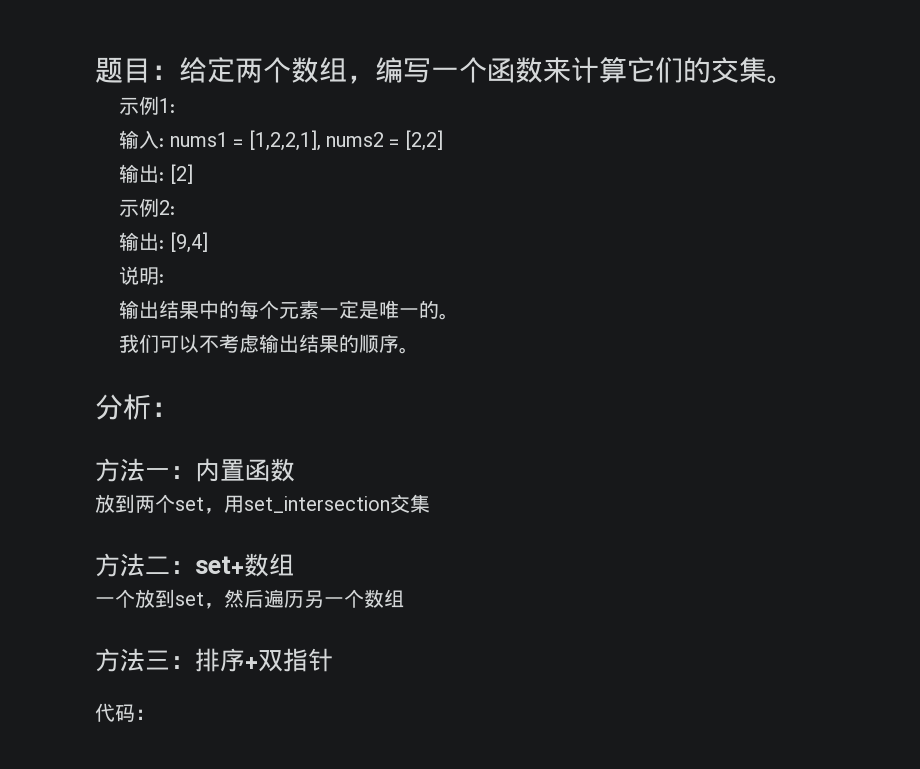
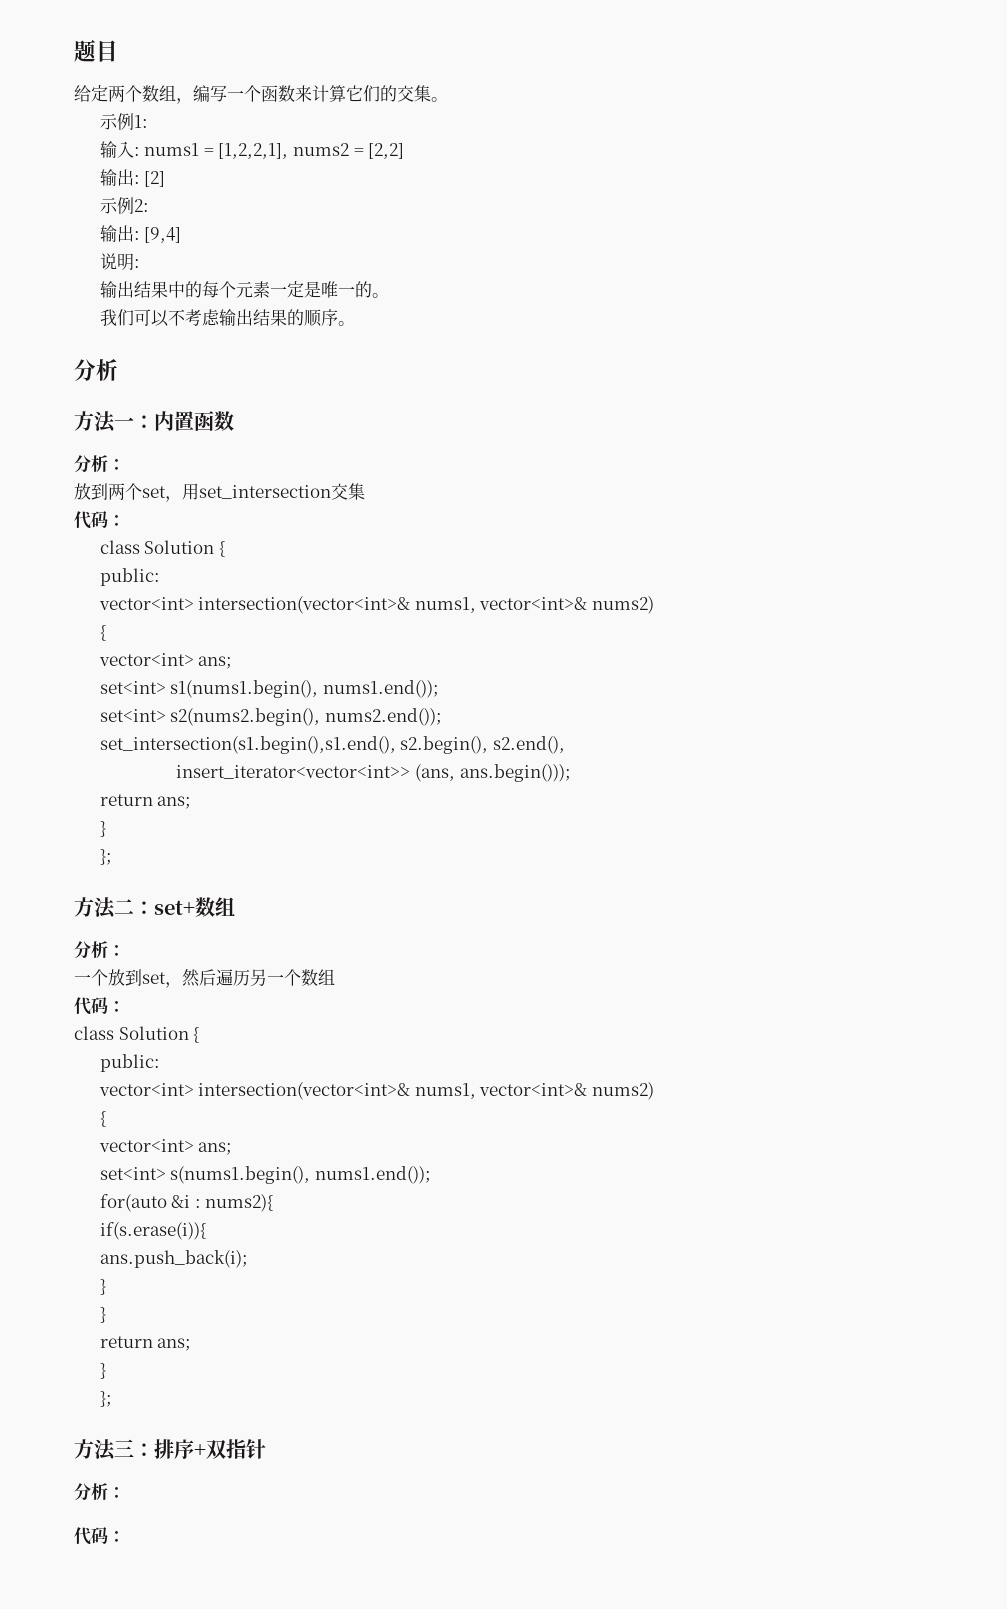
[151,65,179,80] ： -> (118, 51) //
[151,402,179,417] ： -> (118, 370) none
(295, 470) none -> [74,455,125,473] // 分析：
(430, 503) none -> [74,511,125,529] [99,540,225,557] [99,568,160,586] [98,596,654,614] [99,625,106,641] [98,653,233,669] [99,680,439,698] [99,708,442,726] [99,736,565,754] [176,764,571,782] [99,794,192,809] [99,821,106,837] [99,849,112,865] // 代码： // class Solution { // public: // vector<int> intersection(vector<int>& nums1, vector<int>& nums2) // { // vector<int> ans; // set<int> s1(nums1.begin(), nums1.end()); // set<int> s2(nums2.begin(), nums2.end()); // set_intersection(s1.begin(),s1.end(), s2.begin(), s2.end(), // insert_iterator<vector<int>> (ans, ans.begin())); // return ans; // } // };
(294, 564) none -> [74,941,125,959] // 分析：
(404, 598) none -> [74,997,125,1015] [74,1026,200,1043] [99,1054,160,1072] [98,1082,654,1100] [99,1111,106,1127] [98,1139,233,1155] [99,1166,431,1184] [99,1194,274,1212] [99,1222,206,1240] [99,1250,248,1268] [99,1279,106,1295] [99,1307,106,1323] [99,1336,192,1351] [99,1363,106,1379] [99,1391,112,1407] // 代码： // class Solution { // public: // vector<int> intersection(vector<int>& nums1, vector<int>& nums2) // { // vector<int> ans; // set<int> s(nums1.begin(), nums1.end()); // for(auto &i : nums2){ // if(s.erase(i)){ // ans.push_back(i); // } // } // return ans; // } // };
(333, 660) none -> [74,1483,125,1501] // 分析：

